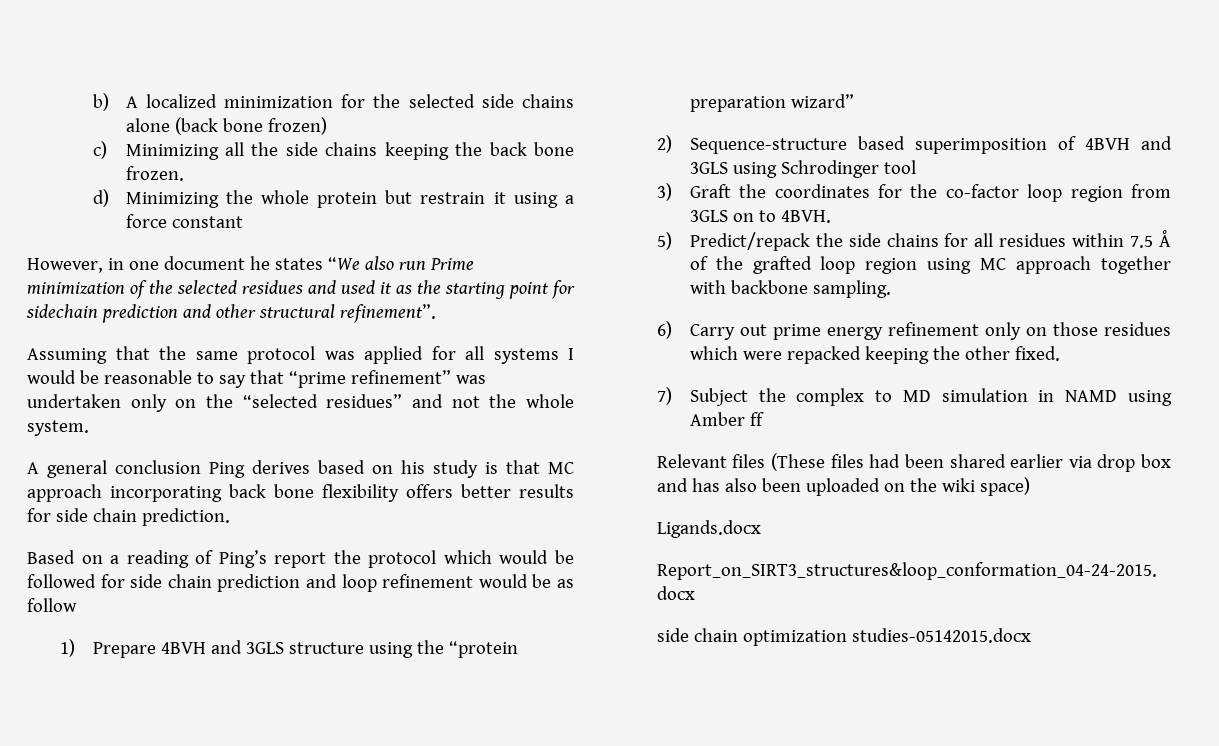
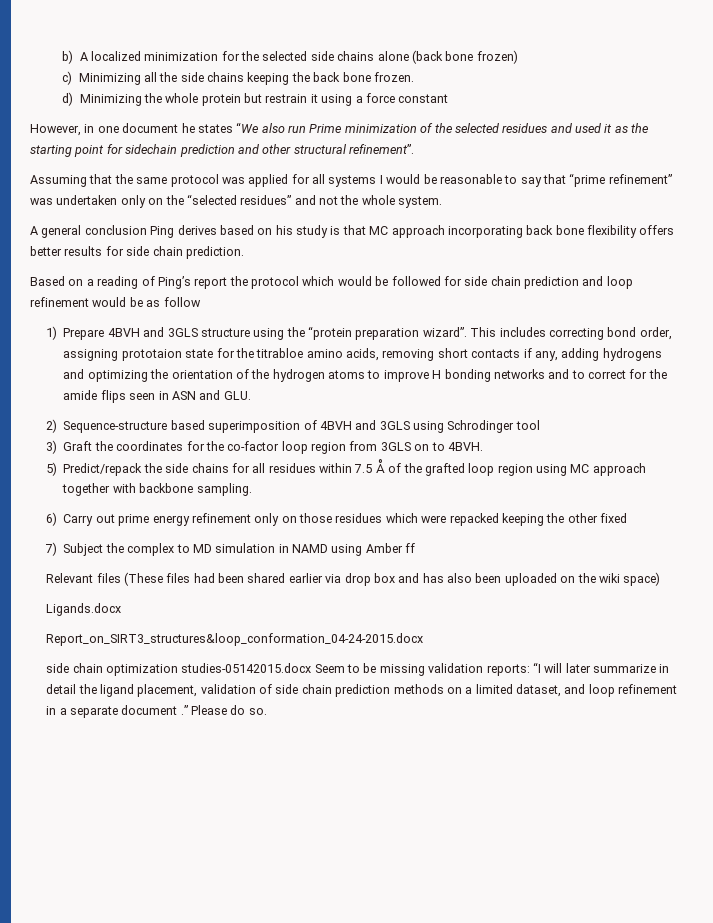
[790,94,854,108] wizard” -> [422,327,672,340] [63,348,662,361] [63,369,667,382] [63,390,251,403] wizard”. This includes correcting bond order, assigning prototaion state for the titrabloe amino acids, removing short contacts if any, adding hydrogens and optimizing the orientation of the hydrogen atoms to improve H bonding networks and to correct for the amide flips seen in ASN and GLU.
[1014,346,1060,361] fixed. -> [600,513,628,523] fixed
(1031, 635) none -> [314,662,670,676] [46,684,678,697] [46,705,267,718] Seem to be missing validation reports: “I will later summarize in detail the ligand placement, validation of side chain prediction methods on a limited dataset, and loop refinement in a separate document .” Please do so.

